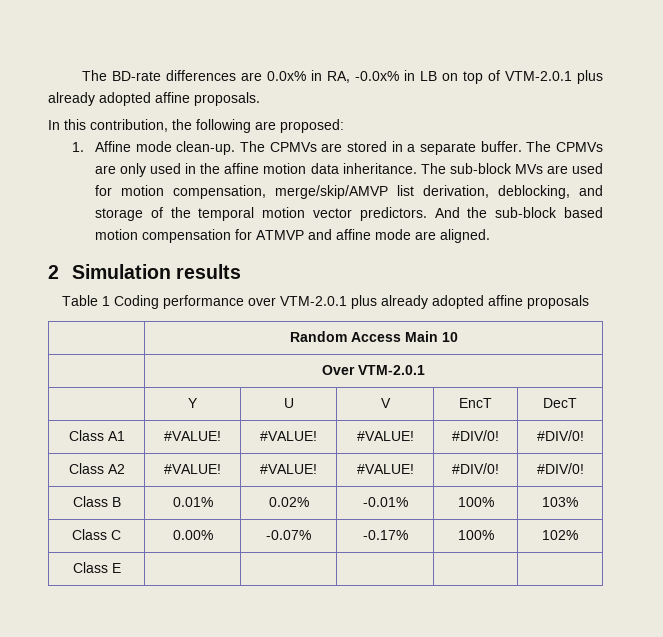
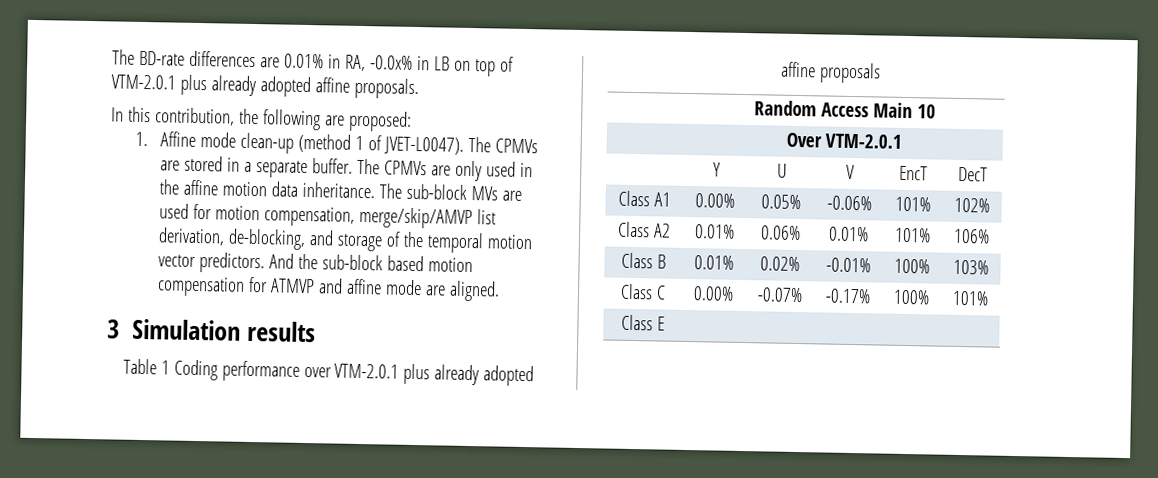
[266,71,306,81] 0.0x% -> [283,53,324,69] 0.01%
[176,141,236,155] clean-up. -> [239,132,464,155] clean-up (method 1 of JVET-L0047).
[498,185,571,199] deblocking, -> [227,228,306,250] de-blocking,
[48,265,59,279] 2 -> [107,319,120,339] 3
[164,431,221,441] [260,431,317,441] [356,431,414,441] [452,430,499,441] [536,430,584,441] [68,463,125,474] [164,464,221,474] [260,464,317,474] [356,464,414,474] [452,463,499,474] [536,463,584,474] #VALUE! | #VALUE! | #VALUE! | #DIV/0! | #DIV/0! // Class A2 | #VALUE! | #VALUE! | #VALUE! | #DIV/0! | #DIV/0! -> [695,193,735,208] [761,194,801,210] [826,195,872,211] [894,196,931,212] [954,197,990,213] [618,221,671,238] [695,224,735,239] [761,225,801,241] [829,226,869,242] [894,227,931,243] [953,228,990,244] 0.00% | 0.05% | -0.06% | 101% | 102% // Class A2 | 0.01% | 0.06% | 0.01% | 101% | 106%
[542,530,578,540] 102% -> [952,290,989,306] 101%

